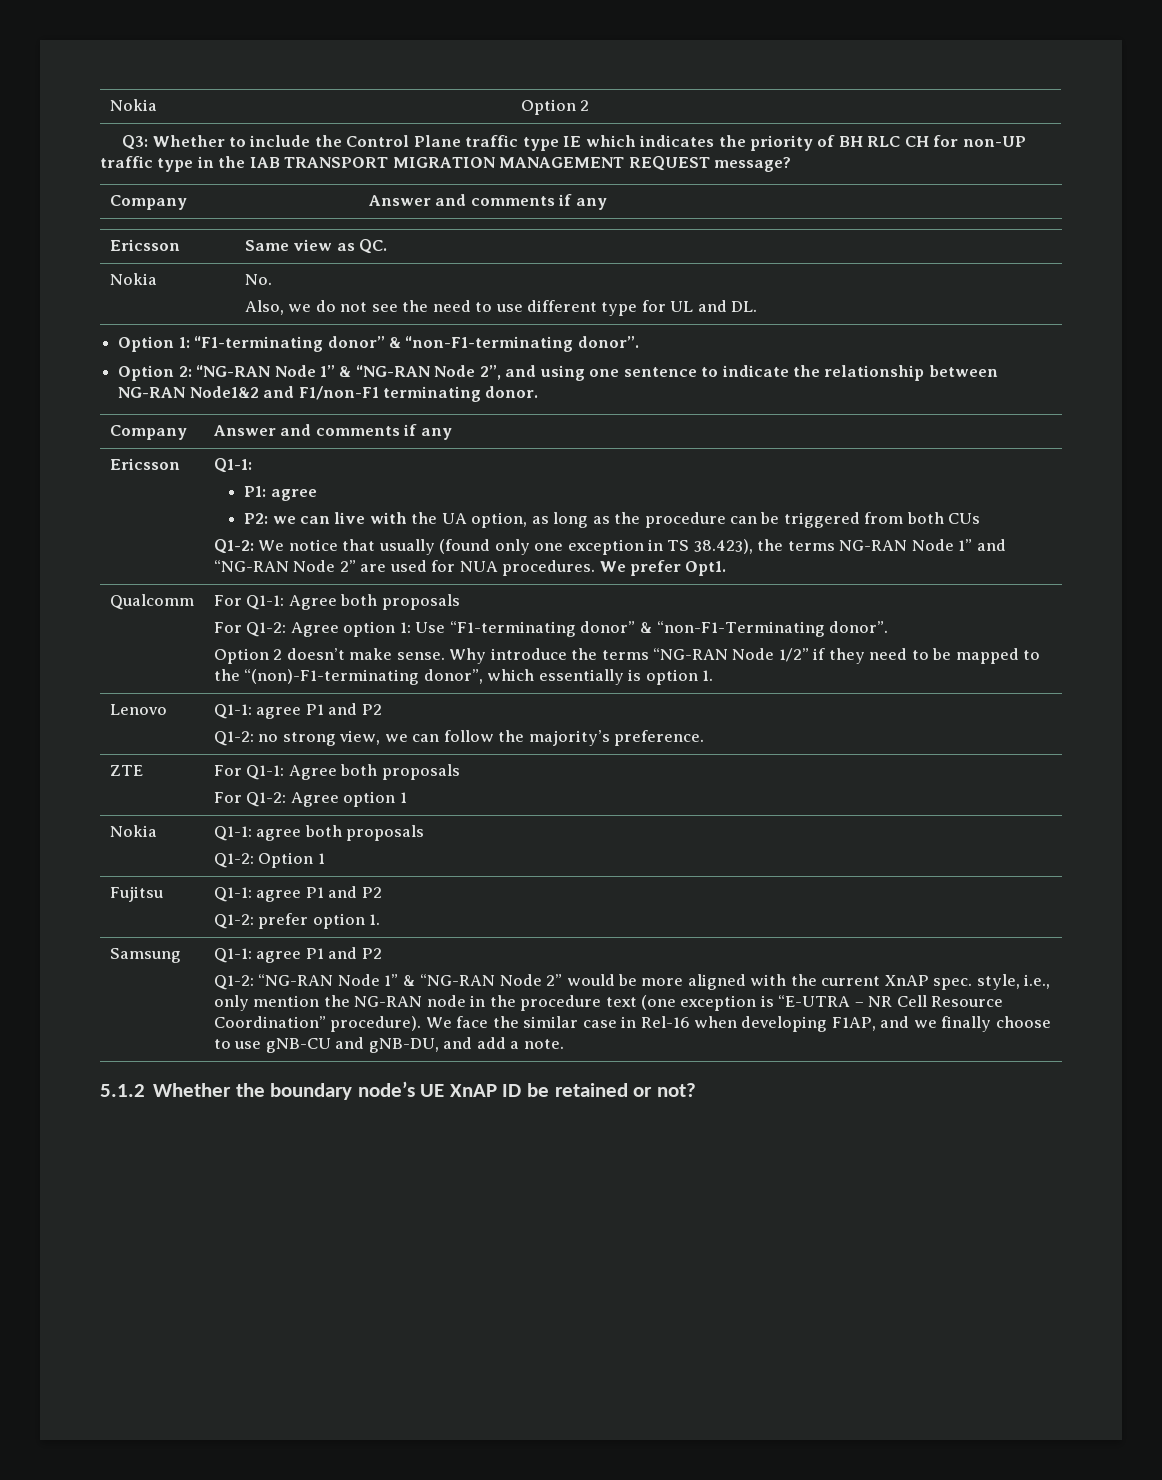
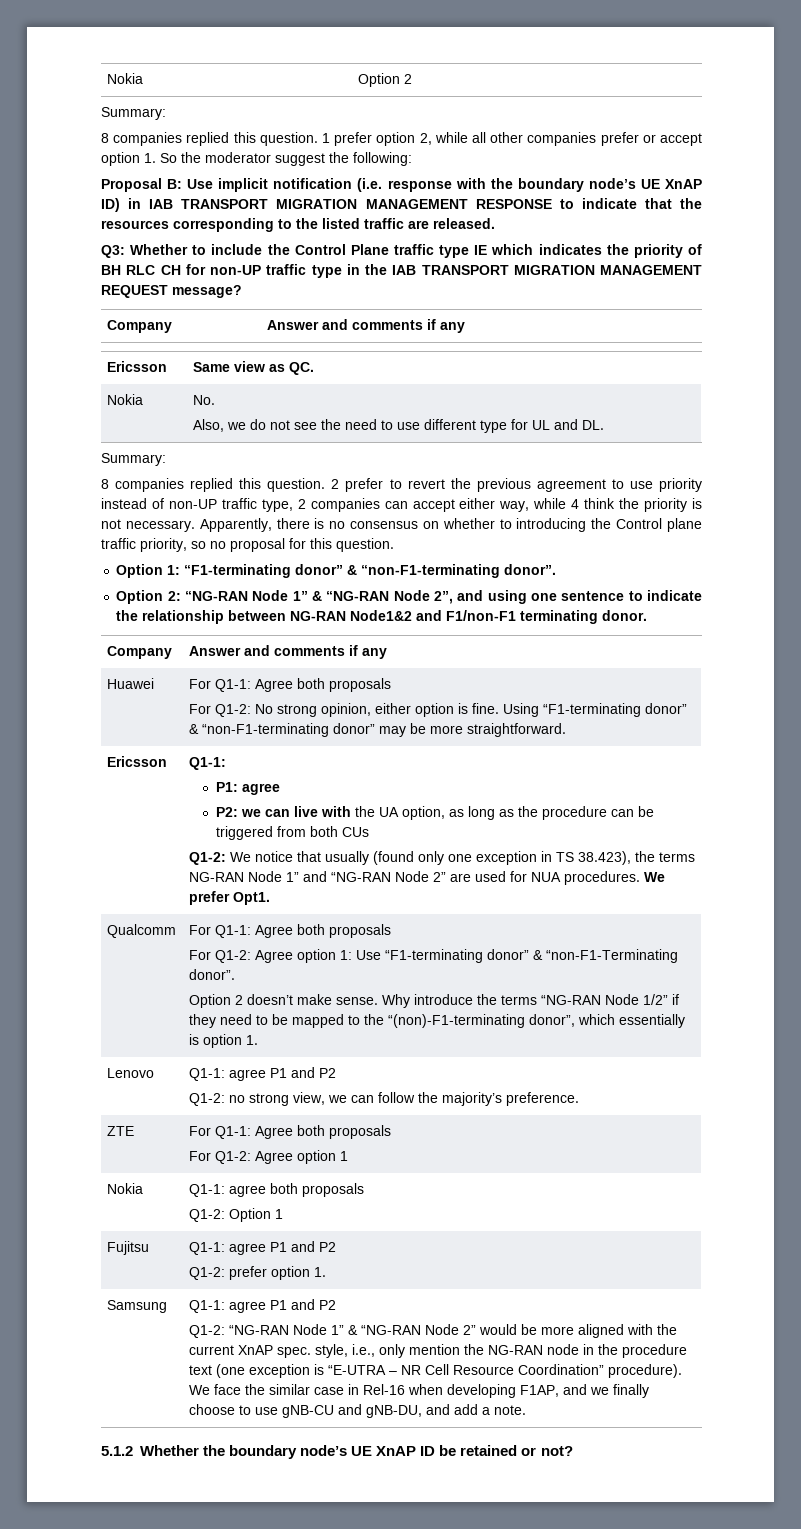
(590, 105) none -> [101,107,166,120] [101,132,702,146] [101,152,412,166] [101,178,702,192] [101,198,703,212] [101,218,495,232] // Summary: // 8 companies replied this question. 1 prefer option 2, while all other companies prefer or accept option 1. So the moderator suggest the following: // Proposal B: Use implicit notification (i.e. response with the boundary node’s UE XnAP ID) in IAB TRANSPORT MIGRATION MANAGEMENT RESPONSE to indicate that the resources corresponding to the listed traffic are released.
(758, 306) none -> [101,453,166,466] [101,478,702,492] [101,498,702,512] [101,518,702,532] [101,538,394,552] // Summary: // 8 companies replied this question. 2 prefer to revert the previous agreement to use priority instead of non-UP traffic type, 2 companies can accept either way, while 4 think the priority is not necessary. Apparently, there is no consensus on whether to introducing the Control plane traffic priority, so no proposal for this question.
(452, 434) none -> [107,678,155,689] [189,678,392,692] [189,703,688,717] [189,723,567,737] // Huawei | For Q1-1: Agree both proposals // For Q1-2: No strong opinion, either option is fine. Using “F1-terminating donor” & “non-F1-terminating donor” may be more straightforward.

